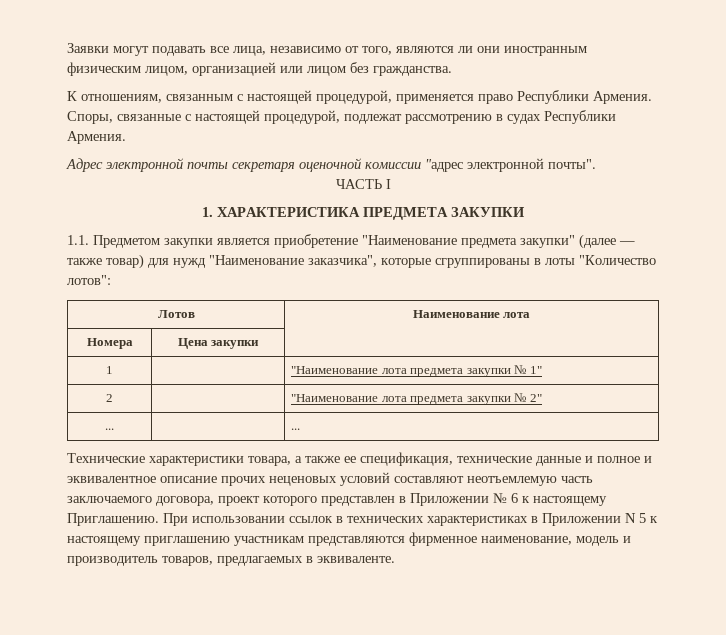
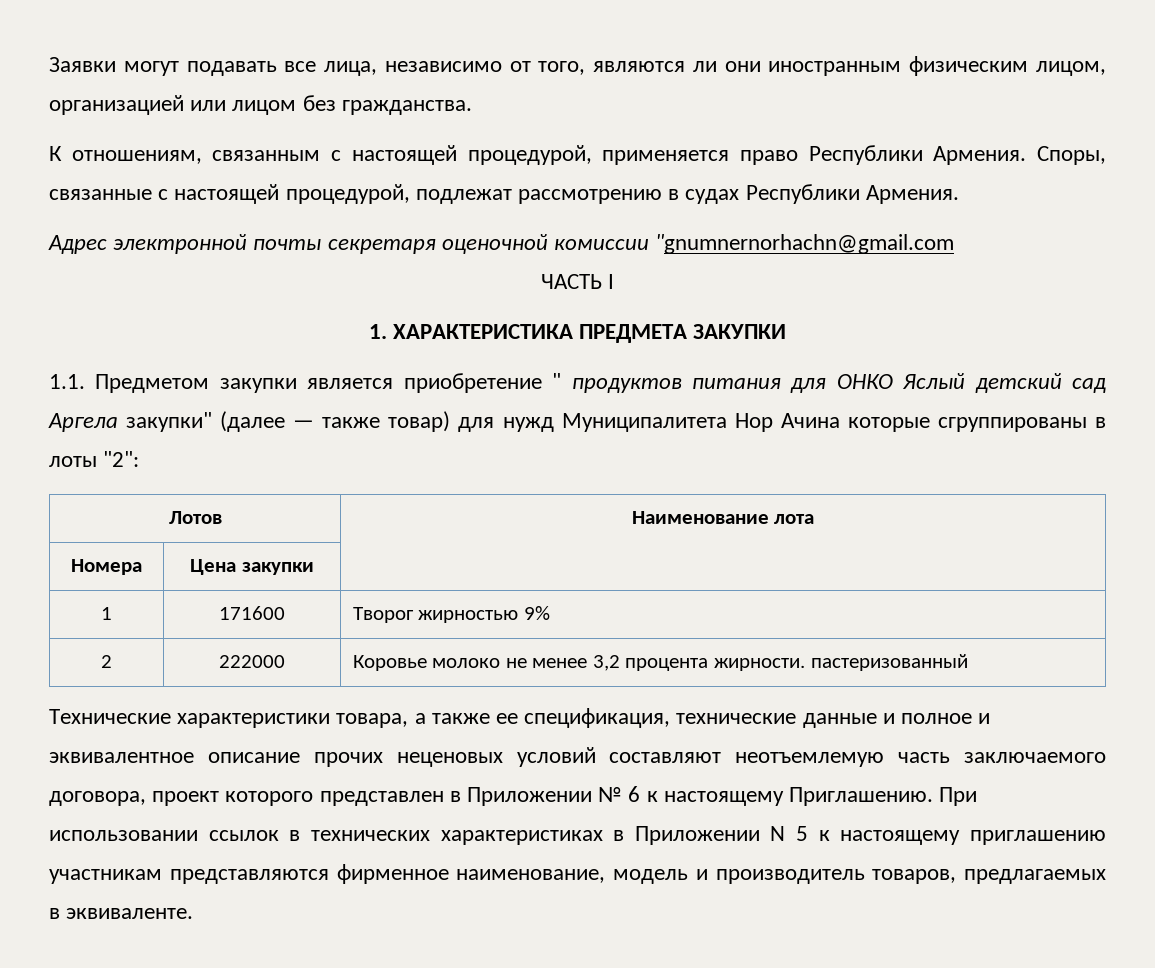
[425,158,596,172] "адрес электронной почты". -> [655,234,955,254] "gnumnernorhachn@gmail.com
[362,235,517,248] "Наименование предмета -> [552,373,1106,393] [48,413,118,432] " продуктов питания для ОНКО Яслый детский сад Аргела
[209,255,377,267] "Наименование заказчика", -> [561,413,840,432] Муниципалитета Нор Ачина
[579,255,656,265] [67,275,111,285] "Количество лотов": -> [103,451,140,467] "2":
[291,365,542,377] [106,394,113,402] [291,393,542,405] [105,428,114,430] [291,428,301,430] | "Наименование лота предмета закупки № 1" // 2 | | "Наименование лота предмета закупки № 2" // ... | | ... -> [219,606,285,620] [352,606,550,623] [101,655,112,668] [219,655,285,668] [352,654,968,671] 171600 | Творог жирностью 9% // 2 | 222000 | Коровье молоко не менее 3,2 процента жирности. пастеризованный

